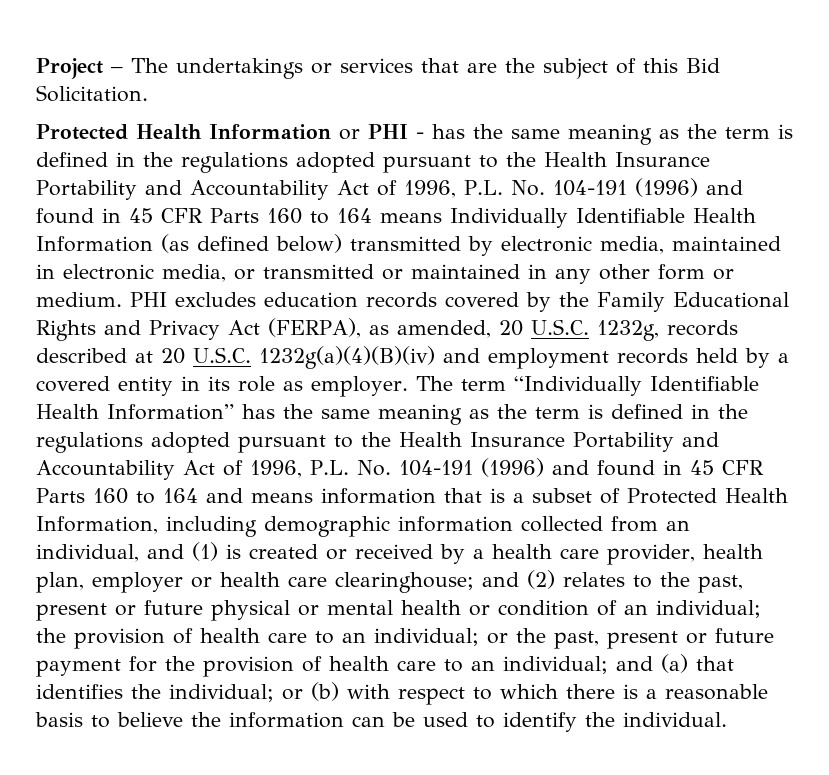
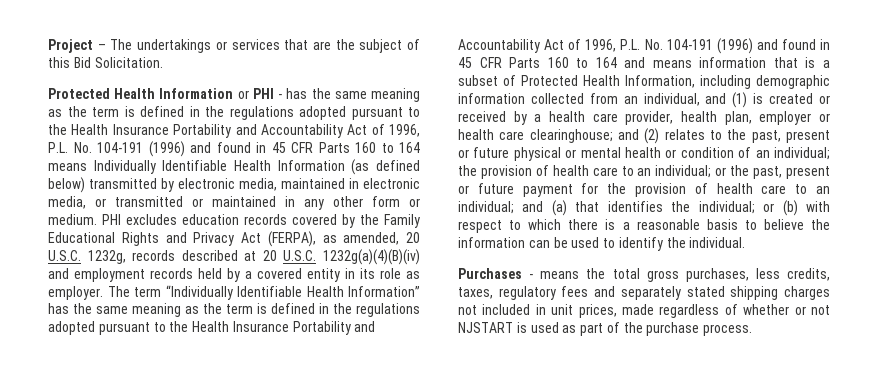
(727, 719) none -> [458,268,830,282] [458,286,830,300] [458,304,830,318] [458,322,753,336] // Purchases - means the total gross purchases, less credits, taxes, regulatory fees and separately stated shipping charges not included in unit prices, made regardless of whether or not NJSTART is used as part of the purchase process.

